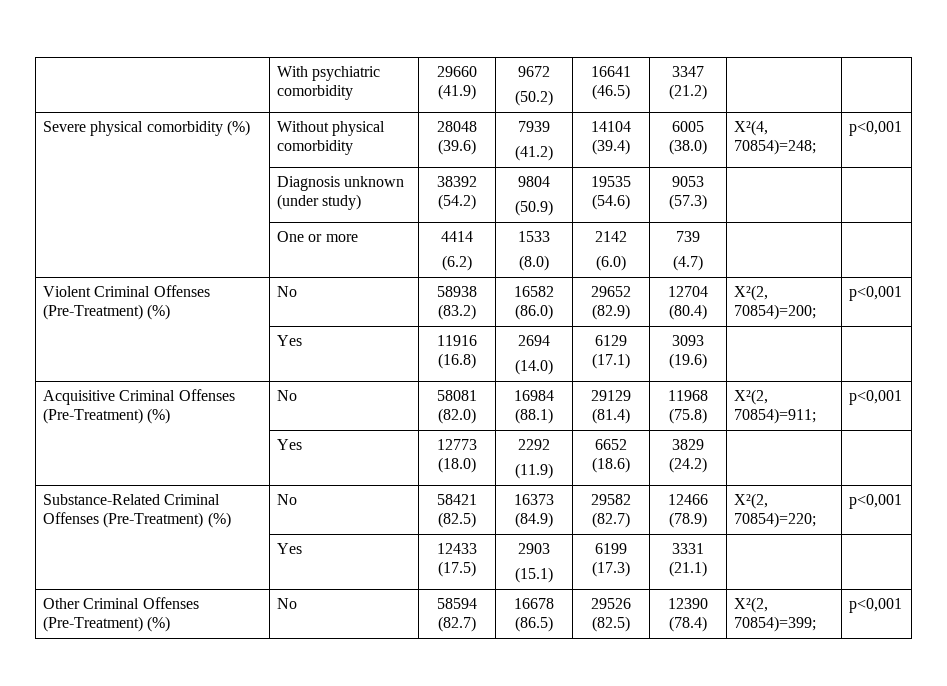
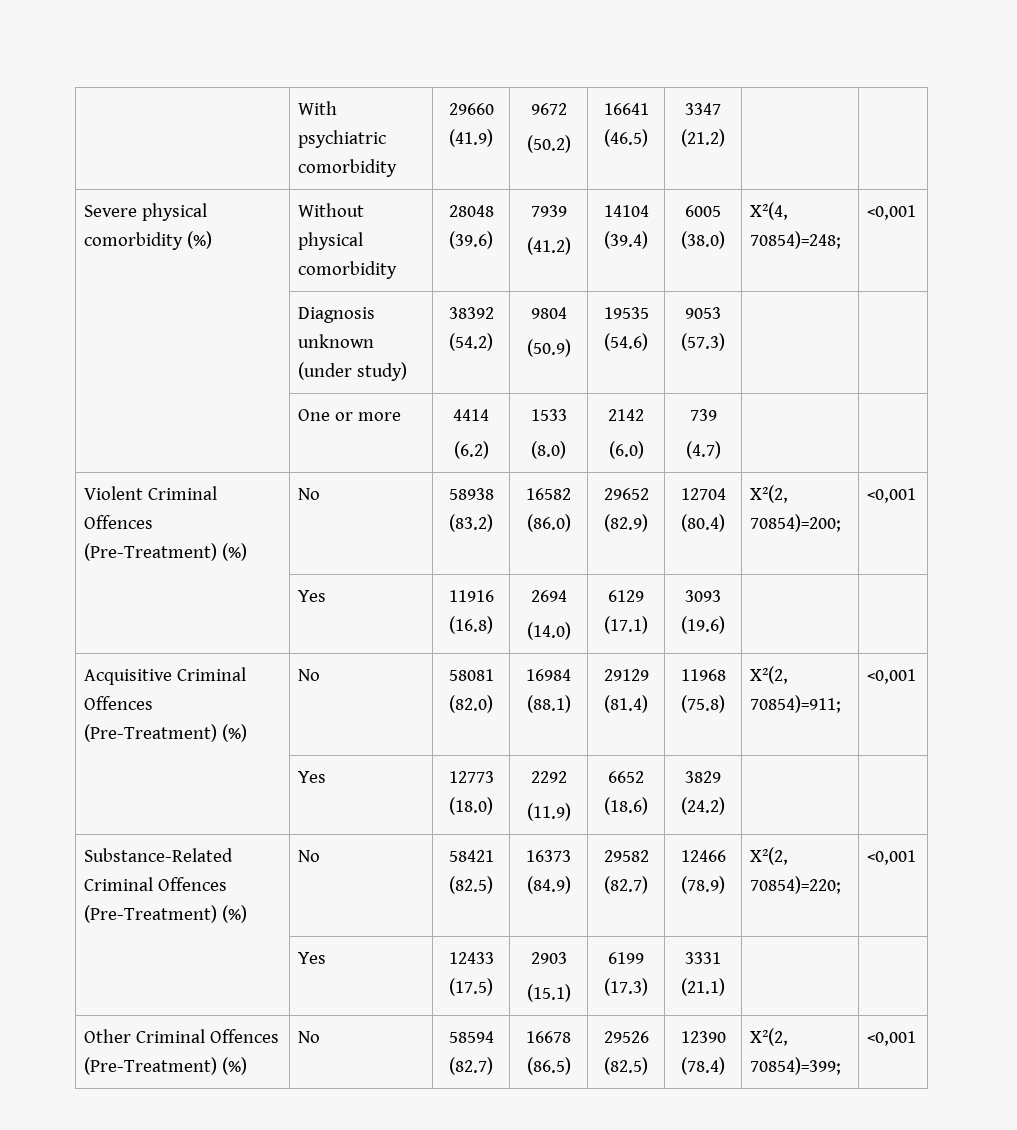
[848,121,902,136] p<0,001 -> [867,205,917,220] <0,001
[153,285,210,297] Offenses -> [84,515,154,529] Offences
[848,286,902,301] p<0,001 -> [867,488,917,503] <0,001
[178,389,235,401] Offenses -> [84,696,154,710] Offences
[848,390,902,405] p<0,001 -> [867,669,917,684] <0,001
[42,512,99,524] Offenses -> [158,877,228,891] Offences
[848,494,902,509] p<0,001 -> [867,850,917,865] <0,001
[142,597,199,609] Offenses -> [210,1029,280,1043] Offences
[848,598,902,613] p<0,001 -> [867,1031,917,1046] <0,001

